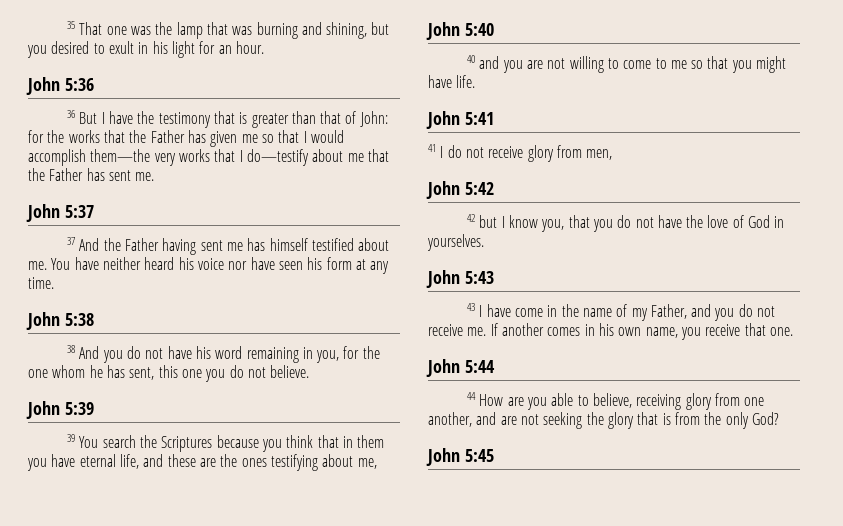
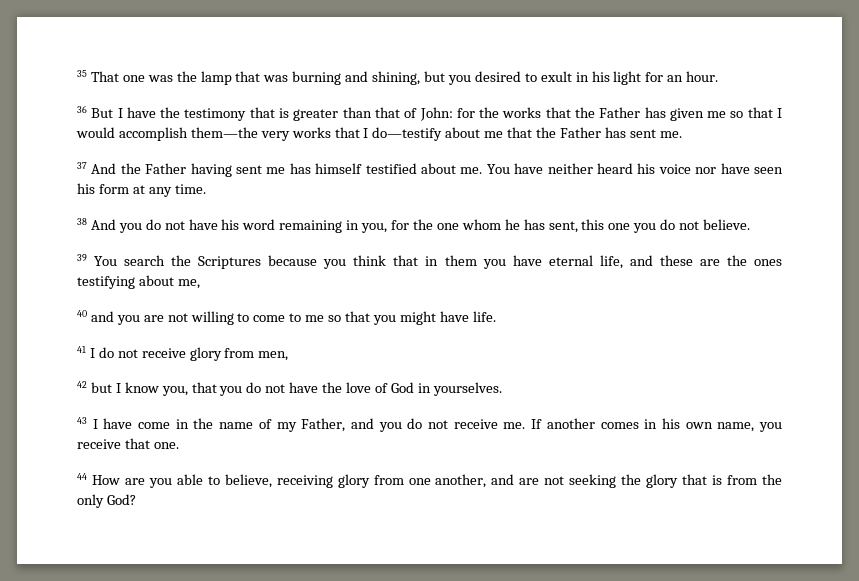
[26,77,94,95] // John 5:36 -> (719, 76) none
[26,204,94,222] // John 5:37 -> (682, 134) none
[26,312,94,330] // John 5:38 -> (206, 189) none
[26,401,94,419] // John 5:39 -> (751, 224) none
[426,22,494,40] // John 5:40 -> (200, 284) none
[426,111,494,129] // John 5:41 -> (496, 316) none
[426,181,494,199] // John 5:42 -> (289, 356) none
[426,270,494,288] // John 5:43 -> (502, 389) none
[426,359,495,377] // John 5:44 -> (179, 445) none
[426,448,494,466] // John 5:45 -> (136, 499) none

